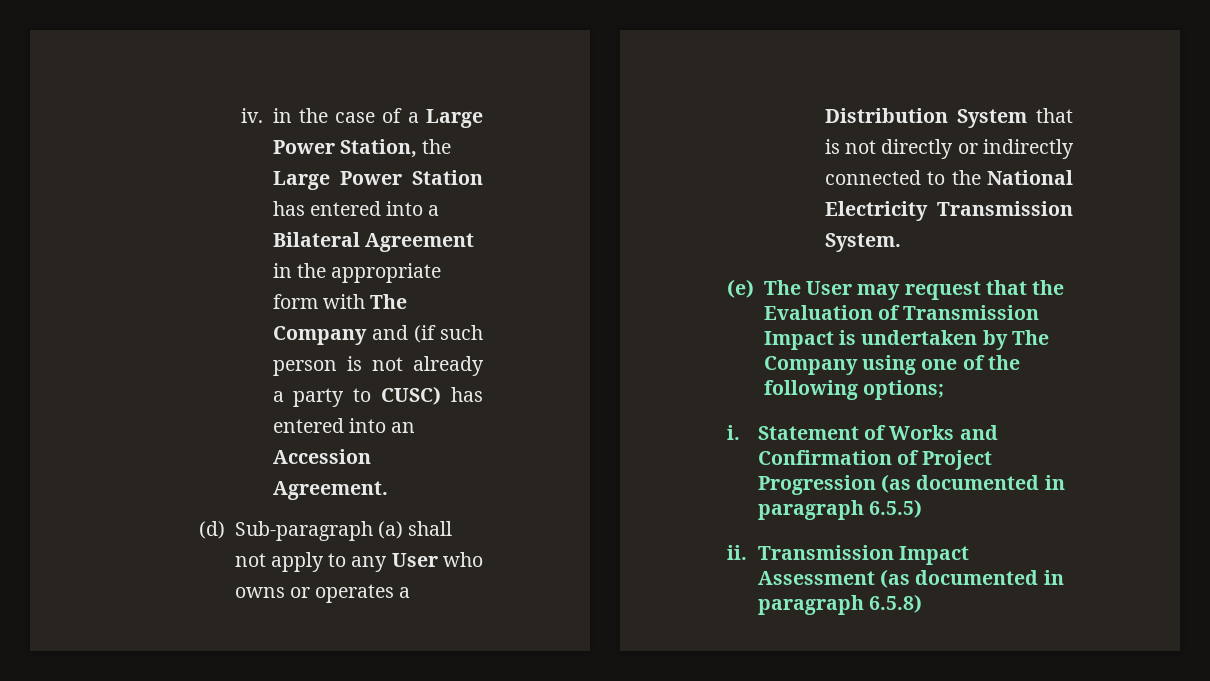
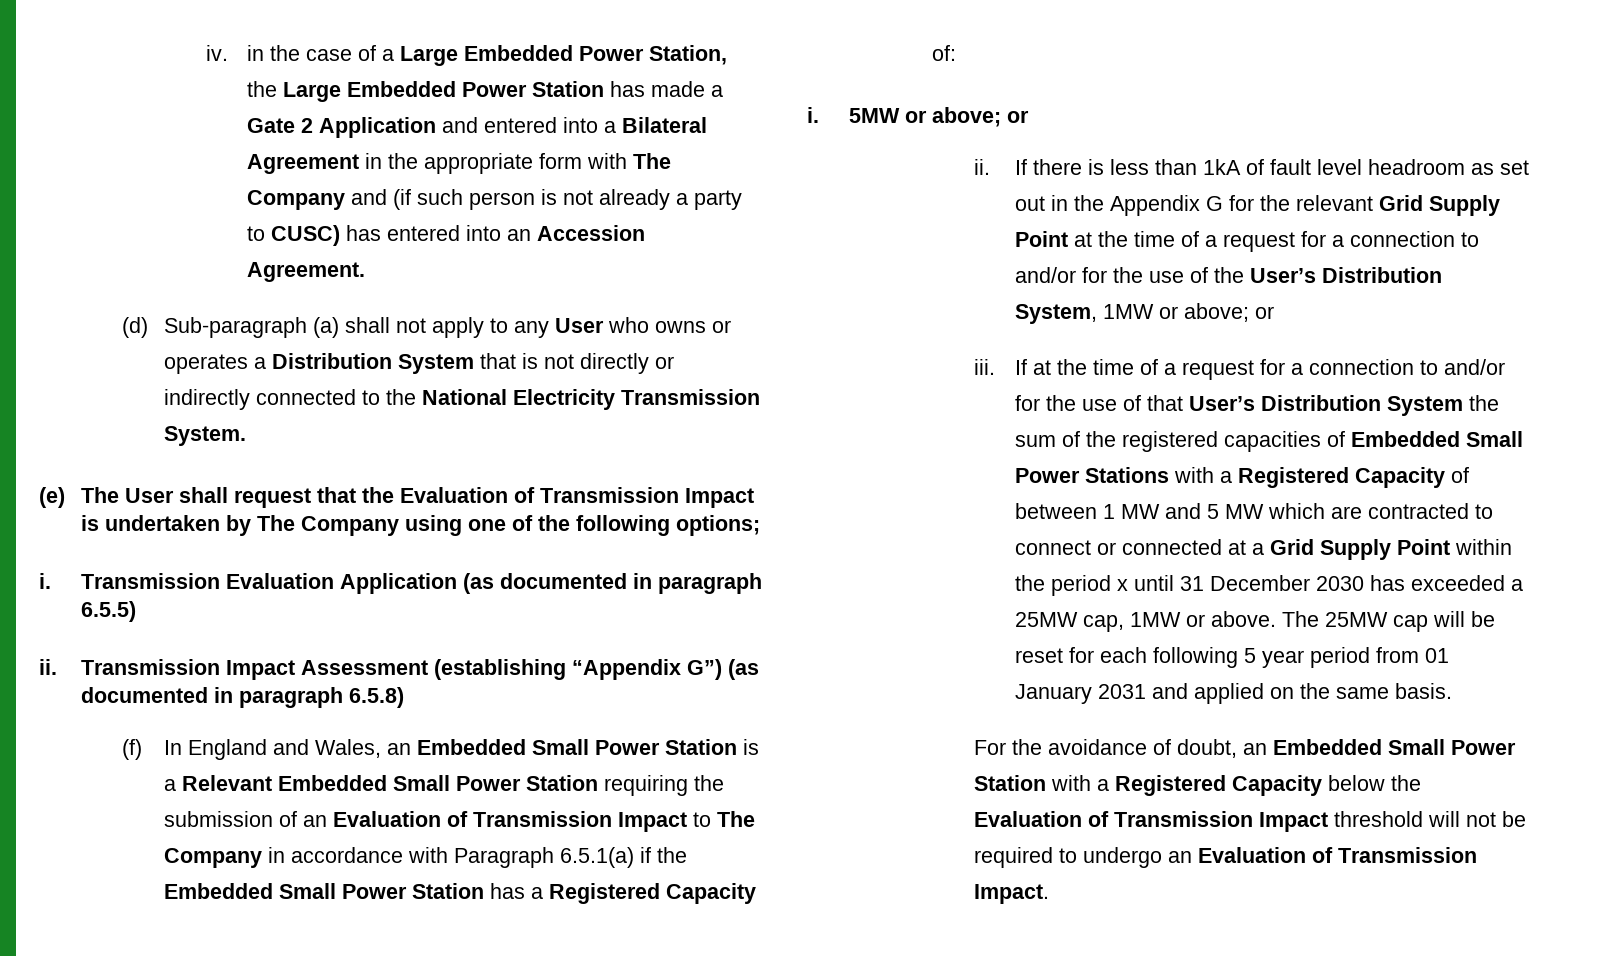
(483, 118) none -> [464,45,574,61] Embedded
[339,170,483,185] [272,201,305,216] Power Station has -> [347,81,724,97] [247,117,479,138] Embedded Power Station has made a Gate 2 Application and
[857,284,901,300] may -> [178,487,228,503] shall
[757,425,998,440] [757,450,993,470] [757,475,876,495] Statement of Works and Confirmation of Project Progression -> [80,573,457,594] Transmission Evaluation Application
(875, 578) none -> [433,659,722,680] (establishing “Appendix G”)
(923, 603) none -> [122,739,759,760] [163,775,724,796] [163,811,755,832] [163,847,687,868] [163,883,756,904] [931,45,956,61] [807,107,1029,127] [973,159,1530,175] [1015,195,1501,216] [1015,231,1480,252] [1015,267,1443,283] [1015,303,1275,324] [973,359,1506,380] [1015,395,1500,416] [1015,431,1524,452] [1015,467,1470,488] [1015,503,1494,519] [1015,539,1513,560] [1015,575,1524,596] [1015,611,1496,632] [1015,647,1450,668] [1015,683,1453,704] [973,739,1516,758] [973,775,1421,796] [973,811,1526,832] [973,847,1477,868] [973,884,1049,904] // (f) In England and Wales, an Embedded Small Power Station is a Relevant Embedded Small Power Station requiring the submission of an Evaluation of Transmission Impact to The Company in accordance with Paragraph 6.5.1(a) if the Embedded Small Power Station has a Registered Capacity of: // i. 5MW or above; or // ii. If there is less than 1kA of fault level headroom as set out in the Appendix G for the relevant Grid Supply Point at the time of a request for a connection to and/or for the use of the User’s Distribution System, 1MW or above; or // iii. If at the time of a request for a connection to and/or for the use of that User’s Distribution System the sum of the registered capacities of Embedded Small Power Stations with a Registered Capacity of between 1 MW and 5 MW which are contracted to connect or connected at a Grid Supply Point within the period x until 31 December 2030 has exceeded a 25MW cap, 1MW or above. The 25MW cap will be reset for each following 5 year period from 01 January 2031 and applied on the same basis. // For the avoidance of doubt, an Embedded Small Power Station with a Registered Capacity below the Evaluation of Transmission Impact threshold will not be required to undergo an Evaluation of Transmission Impact.

